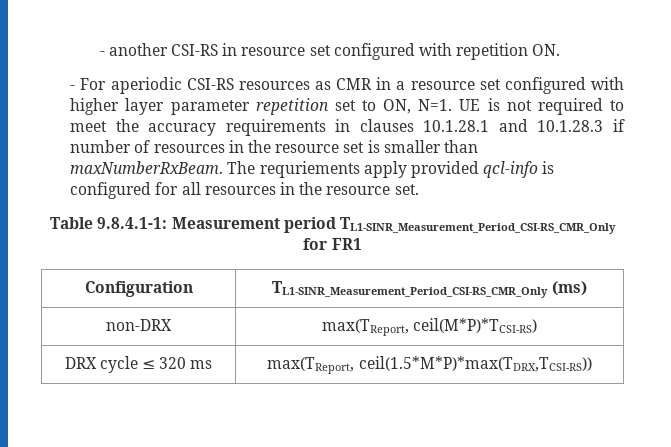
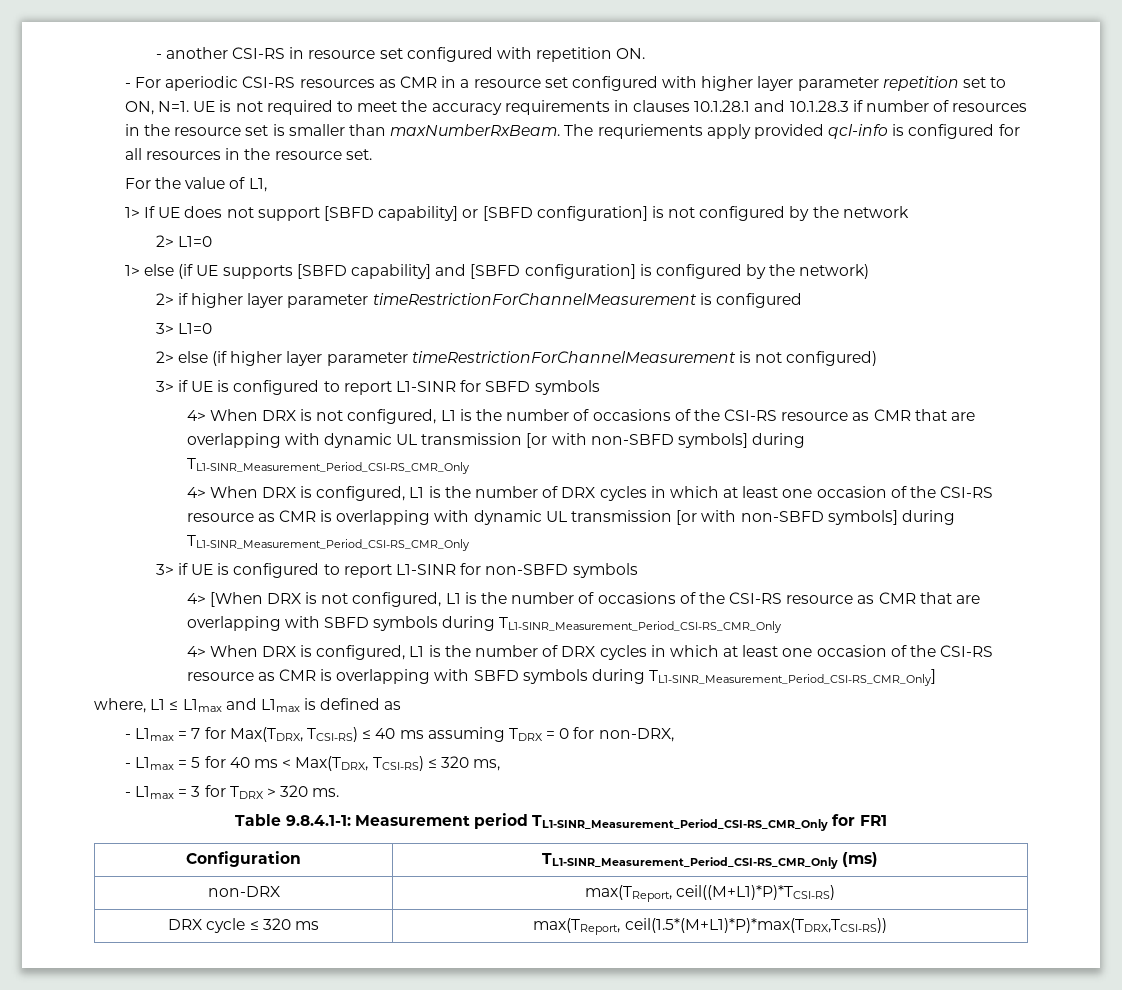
(419, 189) none -> [124,177,267,192] [124,206,909,221] [155,235,212,247] [124,264,870,279] [155,293,802,308] [155,323,212,334] [155,351,878,366] [155,380,600,395] [186,409,976,424] [186,433,806,448] [186,458,469,474] [186,486,994,501] [186,510,955,525] [186,535,469,551] [155,563,638,578] [186,592,981,607] [186,616,782,633] [186,645,994,660] [186,669,937,686] [94,698,402,713] [124,727,674,742] [124,756,501,771] [124,785,340,799] // For the value of L1, // 1> If UE does not support [SBFD capability] or [SBFD configuration] is not configured by the network // 2> L1=0 // 1> else (if UE supports [SBFD capability] and [SBFD configuration] is configured by the network) // 2> if higher layer parameter timeRestrictionForChannelMeasurement is configured // 3> L1=0 // 2> else (if higher layer parameter timeRestrictionForChannelMeasurement is not configured) // 3> if UE is configured to report L1-SINR for SBFD symbols // 4> When DRX is not configured, L1 is the number of occasions of the CSI-RS resource as CMR that are overlapping with dynamic UL transmission [or with non-SBFD symbols] during TL1-SINR_Measurement_Period_CSI-RS_CMR_Only // 4> When DRX is configured, L1 is the number of DRX cycles in which at least one occasion of the CSI-RS resource as CMR is overlapping with dynamic UL transmission [or with non-SBFD symbols] during TL1-SINR_Measurement_Period_CSI-RS_CMR_Only // 3> if UE is configured to report L1-SINR for non-SBFD symbols // 4> [When DRX is not configured, L1 is the number of occasions of the CSI-RS resource as CMR that are overlapping with SBFD symbols during TL1-SINR_Measurement_Period_CSI-RS_CMR_Only // 4> When DRX is configured, L1 is the number of DRX cycles in which at least one occasion of the CSI-RS resource as CMR is overlapping with SBFD symbols during TL1-SINR_Measurement_Period_CSI-RS_CMR_Only] // where, L1 ≤ L1max and L1max is defined as // - L1max = 7 for Max(TDRX, TCSI-RS) ≤ 40 ms assuming TDRX = 0 for non-DRX, // - L1max = 5 for 40 ms < Max(TDRX, TCSI-RS) ≤ 320 ms, // - L1max = 3 for TDRX > 320 ms.
[413,318,538,333] ceil(M*P)*TCSI-RS) -> [676,885,836,900] ceil((M+L1)*P)*TCSI-RS)
[358,356,592,372] ceil(1.5*M*P)*max(TDRX,TCSI-RS)) -> [624,918,887,933] ceil(1.5*(M+L1)*P)*max(TDRX,TCSI-RS))

